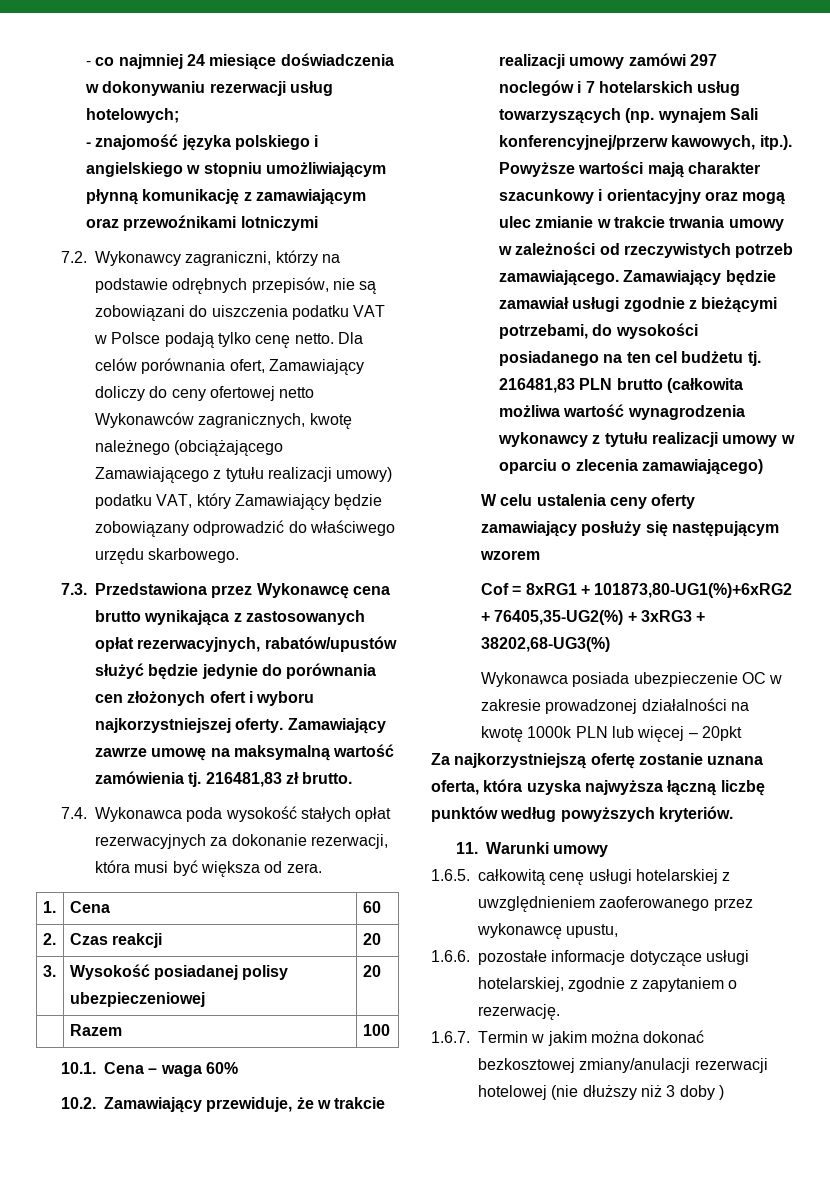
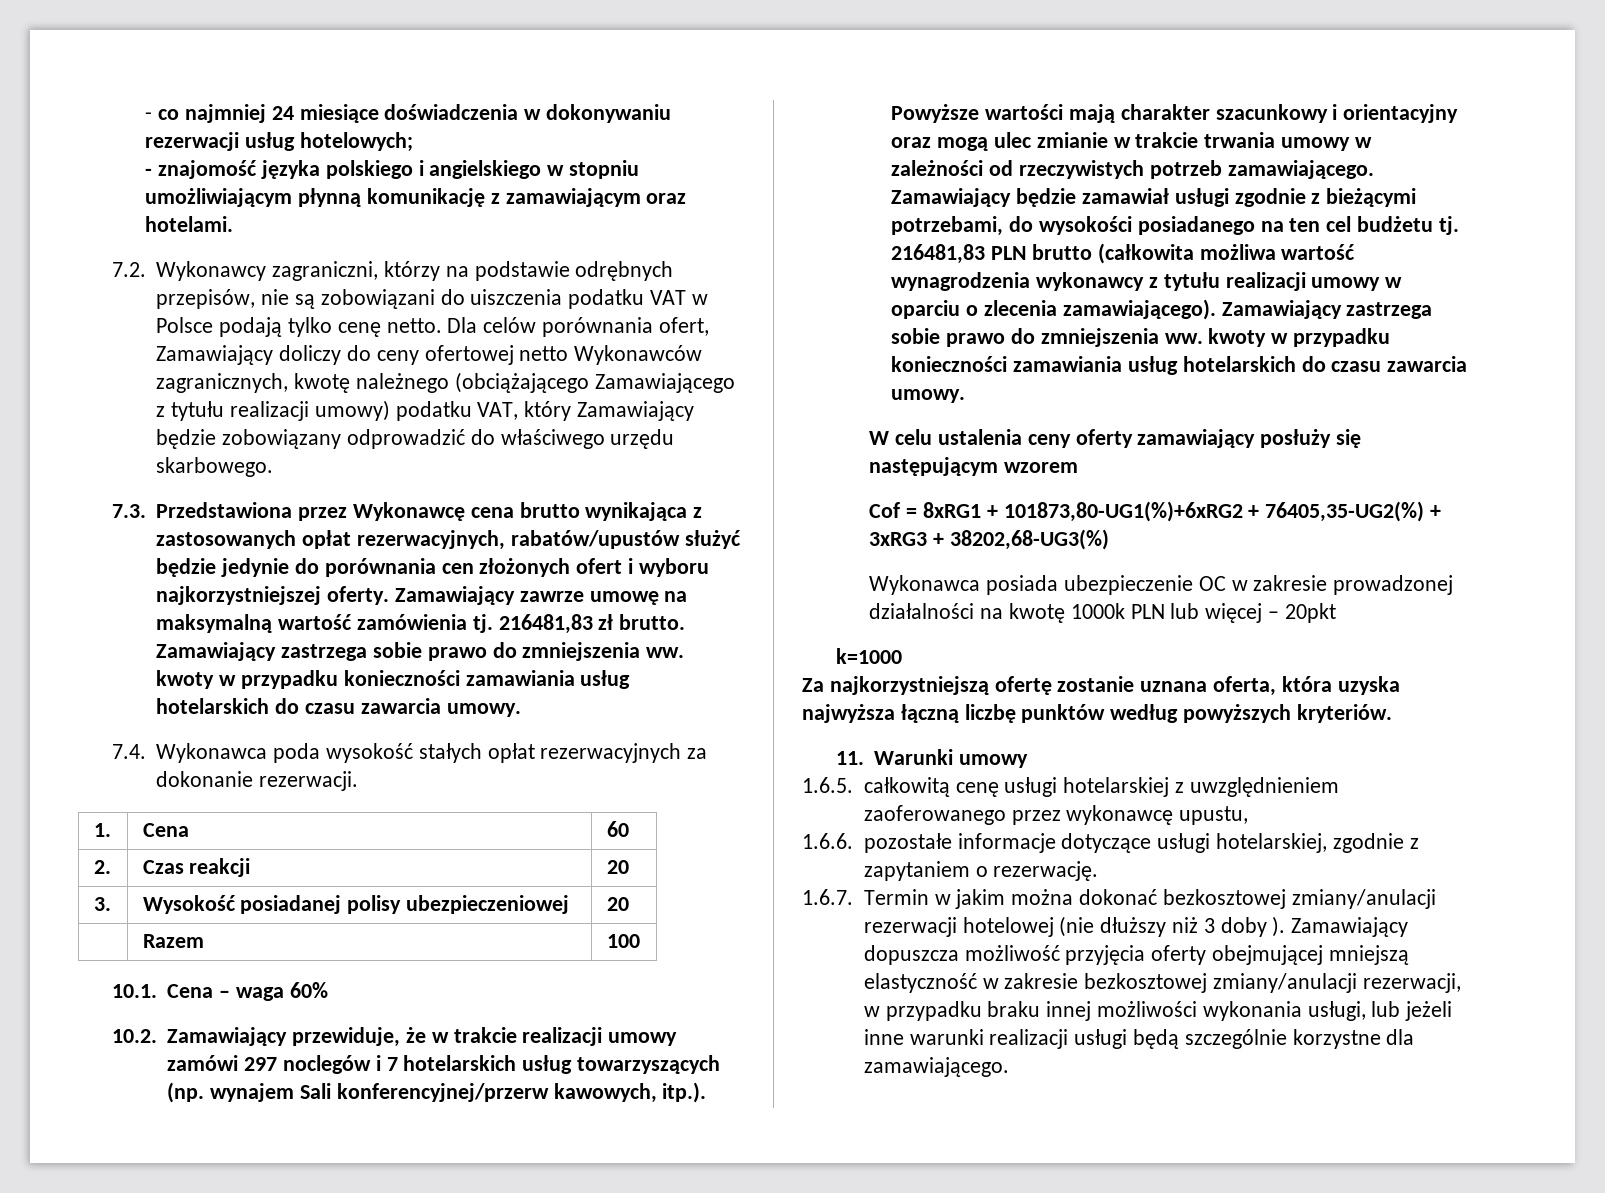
[123,215,318,231] przewoźnikami lotniczymi -> [145,216,234,232] hotelami.
(353, 778) none -> [156,642,685,661] [156,670,631,689] [156,698,521,717] Zamawiający zastrzega sobie prawo do zmniejszenia ww. kwoty w przypadku konieczności zamawiania usług hotelarskich do czasu zawarcia umowy.
[311,834,389,849] [95,860,322,877] rezerwacji, która musi być większa od zera. -> [259,771,359,791] rezerwacji.
[642,459,764,475] zamawiającego) -> [1062,299,1433,320] [891,328,1391,347] [891,356,1468,375] [891,389,966,403] zamawiającego). Zamawiający zastrzega sobie prawo do zmniejszenia ww. kwoty w przypadku konieczności zamawiania usług hotelarskich do czasu zawarcia umowy.
(743, 733) none -> [835,648,902,664] // k=1000
[718,1085,724,1100] ) -> [1272,916,1409,937] [863,945,1409,965] [863,973,1461,993] [863,1001,1453,1021] [863,1029,1415,1049] [863,1057,1009,1077] ). Zamawiający dopuszcza możliwość przyjęcia oferty obejmującej mniejszą elastyczność w zakresie bezkosztowej zmiany/anulacji rezerwacji, w przypadku braku innej możliwości wykonania usługi, lub jeżeli inne warunki realizacji usługi będą szczególnie korzystne dla zamawiającego.

